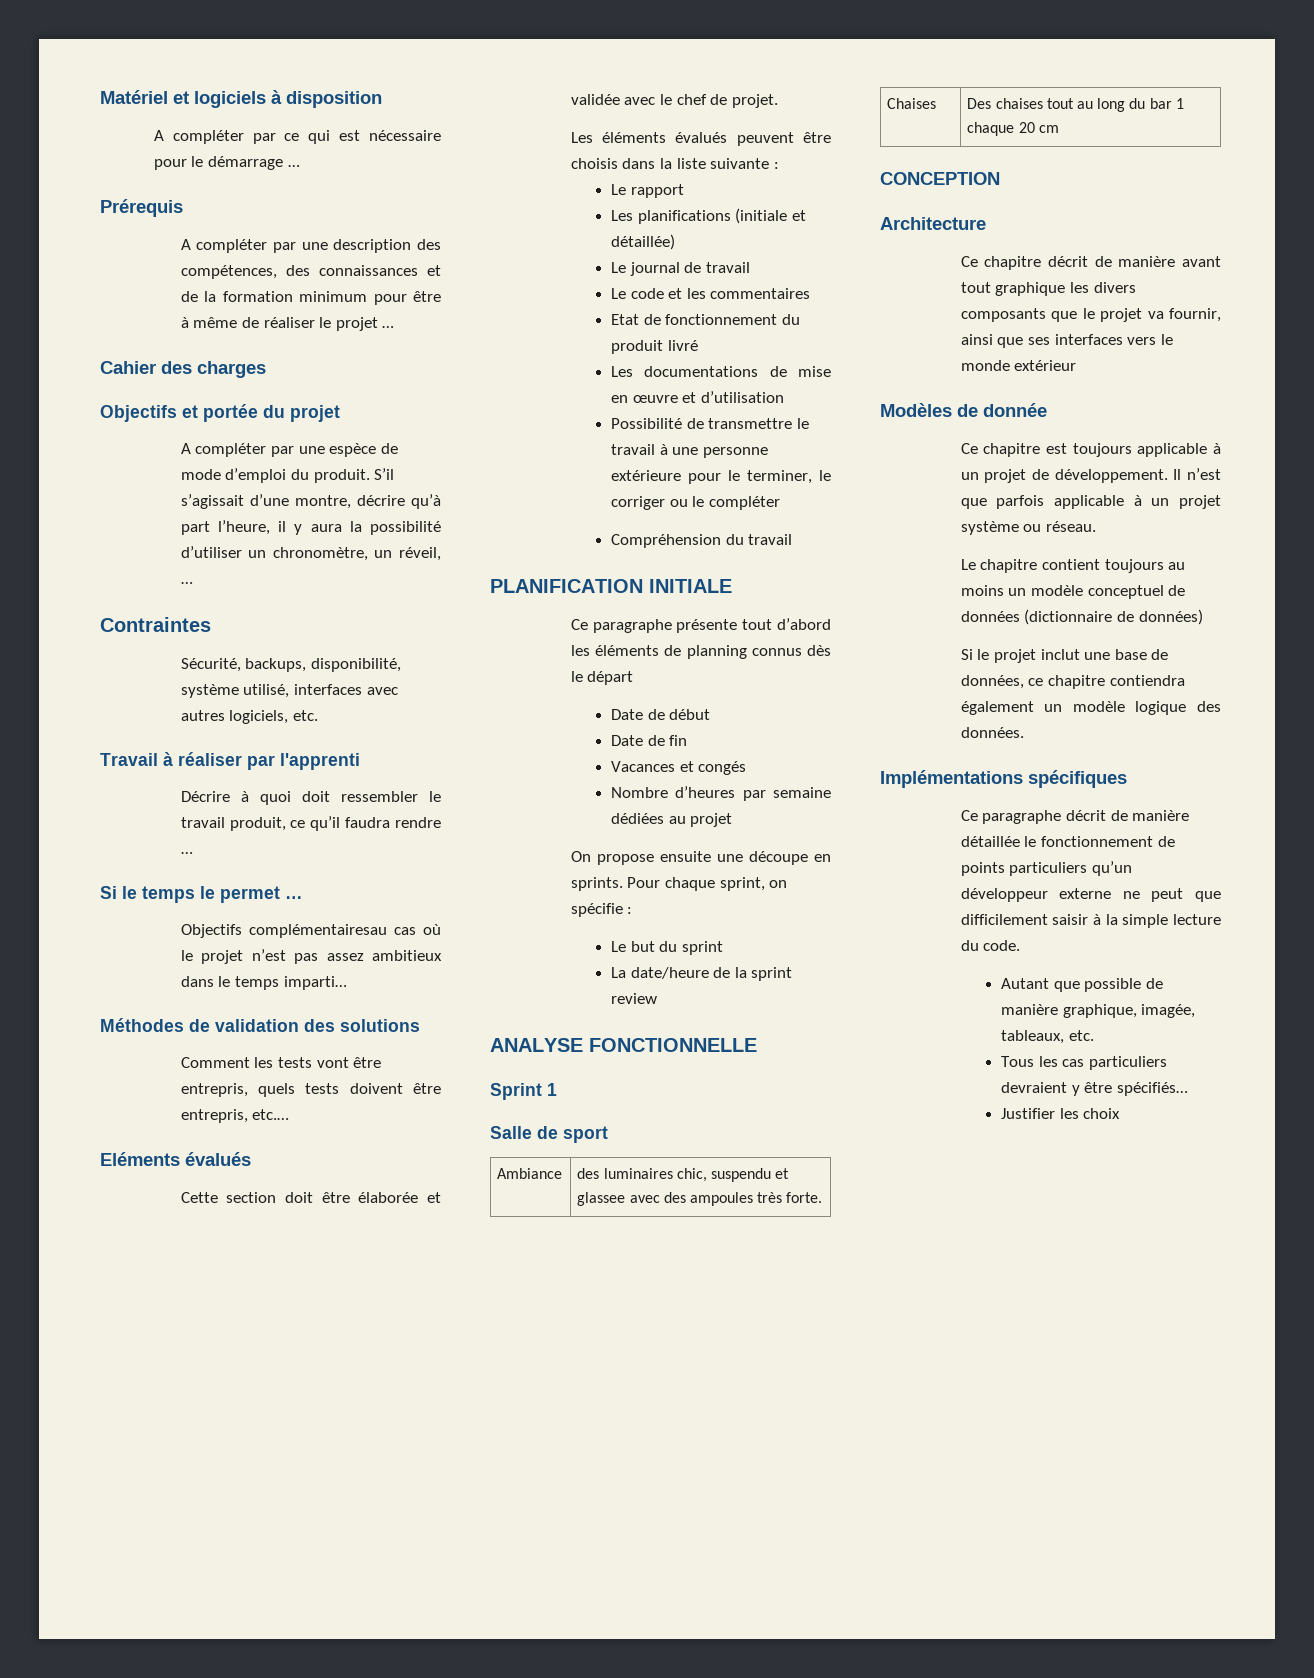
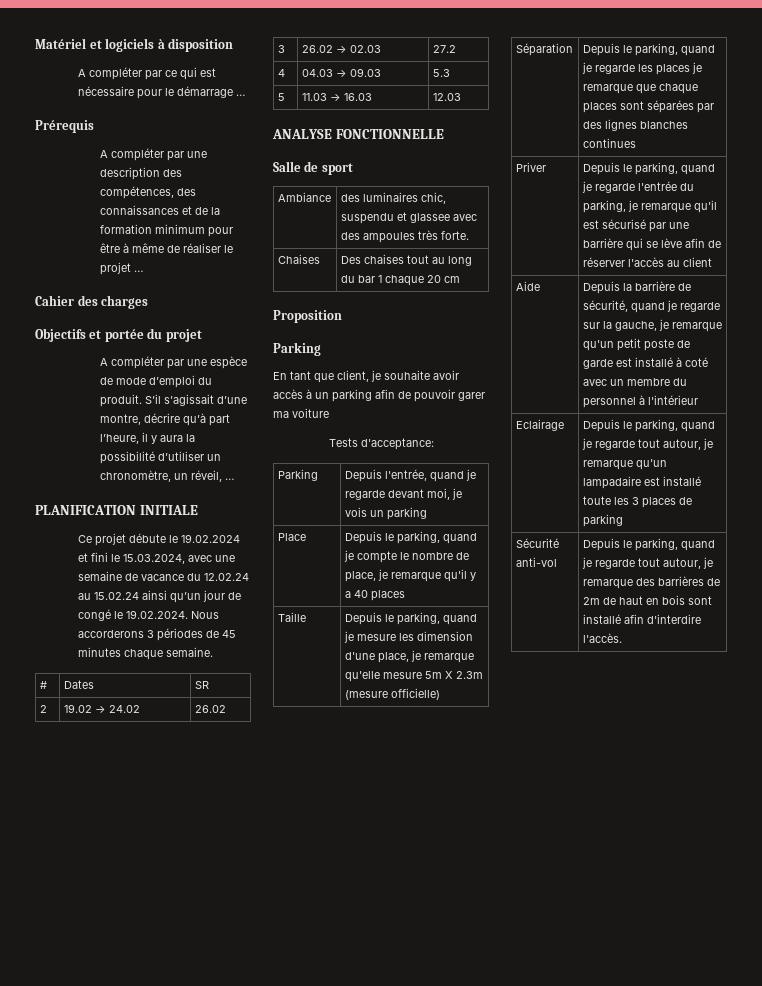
[100,617,211,632] [180,658,401,672] [180,684,398,698] [180,710,318,724] [100,752,360,770] [180,791,441,805] [180,816,441,831] [180,852,193,854] [100,886,303,903] [180,924,441,938] [180,949,442,964] [180,976,347,990] [100,1018,420,1032] [180,1057,382,1068] [180,1083,441,1097] [180,1109,290,1123] [100,1152,251,1166] [180,1192,441,1203] [570,94,778,108] [570,132,831,146] [570,158,779,169] [611,184,684,198] [611,208,806,224] [611,234,675,250] [611,262,750,276] [611,288,811,299] [611,314,800,325] [611,340,698,354] [611,366,831,377] [611,391,784,403] [611,418,809,429] [611,444,768,458] [611,470,831,484] [611,496,780,510] [611,534,793,548] [490,579,732,593] [570,618,831,633] [570,645,831,659] [570,671,634,685] [611,709,711,720] [611,735,688,746] [611,761,747,775] [611,786,831,801] [611,813,733,827] [570,851,831,865] [570,877,788,891] [570,903,633,917] [611,941,723,955] [611,967,793,981] [611,993,657,1004] Contraintes // Sécurité, backups, disponibilité, système utilisé, interfaces avec autres logiciels, etc. // Travail à réaliser par l'apprenti // Décrire à quoi doit ressembler le travail produit, ce qu’il faudra rendre … // Si le temps le permet … // Objectifs complémentairesau cas où le projet n’est pas assez ambitieux dans le temps imparti… // Méthodes de validation des solutions // Comment les tests vont être entrepris, quels tests doivent être entrepris, etc.… // Eléments évalués // Cette section doit être élaborée et validée avec le chef de projet. // Les éléments évalués peuvent être choisis dans la liste suivante : // Le rapport // Les planifications (initiale et détaillée) // Le journal de travail // Le code et les commentaires // Etat de fonctionnement du produit livré // Les documentations de mise en œuvre et d’utilisation // Possibilité de transmettre le travail à une personne extérieure pour le terminer, le corriger ou le compléter // Compréhension du travail // PLANIFICATION INITIALE // Ce paragraphe présente tout d’abord les éléments de planning connus dès le départ // Date de début // Date de fin // Vacances et congés // Nombre d’heures par semaine dédiées au projet // On propose ensuite une découpe en sprints. Pour chaque sprint, on spécifie : // Le but du sprint // La date/heure de la sprint review -> [35,505,198,515] [78,533,241,546] [78,552,236,564] [78,571,250,581] [78,590,242,603] [78,609,220,621] [78,628,237,641] [78,647,214,660] [39,681,47,689] [63,680,94,689] [194,681,209,689] [39,705,47,713] [63,704,140,713] [194,705,226,713] [277,45,285,53] [301,45,381,53] [432,45,456,53] [277,69,285,77] [301,68,381,77] [432,69,450,77] [277,93,285,101] [301,93,372,101] [432,93,461,101] PLANIFICATION INITIALE // Ce projet débute le 19.02.2024 et fini le 15.03.2024, avec une semaine de vacance du 12.02.24 au 15.02.24 ainsi qu’un jour de congé le 19.02.2024. Nous accorderons 3 périodes de 45 minutes chaque semaine. // # | Dates | SR // 2 | 19.02 → 24.02 | 26.02 // 3 | 26.02 → 02.03 | 27.2 // 4 | 04.03 → 09.03 | 5.3 // 5 | 11.03 → 16.03 | 12.03
[490,1083,557,1100] // Sprint 1 -> (444, 134) none
[880,172,1000,185] [880,217,986,230] [960,256,1221,270] [960,282,1136,296] [960,308,1221,322] [960,334,1173,348] [960,360,1077,371] [880,403,1047,417] [960,443,1221,457] [960,468,1221,483] [960,495,1221,509] [960,521,1096,535] [960,559,1186,573] [960,585,1186,599] [960,609,1203,625] [960,649,1169,663] [960,675,1185,689] [960,701,1221,715] [960,727,1024,738] [880,770,1127,788] [960,810,1190,824] [960,836,1175,847] [960,861,1132,876] [960,888,1221,902] [960,914,1221,928] [960,940,1021,951] [1001,978,1163,992] [1001,1004,1196,1018] [1001,1030,1094,1044] [1001,1056,1167,1070] [1001,1082,1188,1096] [1001,1108,1121,1119] CONCEPTION // Architecture // Ce chapitre décrit de manière avant tout graphique les divers composants que le projet va fournir, ainsi que ses interfaces vers le monde extérieur // Modèles de donnée // Ce chapitre est toujours applicable à un projet de développement. Il n’est que parfois applicable à un projet système ou réseau. // Le chapitre contient toujours au moins un modèle conceptuel de données (dictionnaire de données) // Si le projet inclut une base de données, ce chapitre contiendra également un modèle logique des données. // Implémentations spécifiques // Ce paragraphe décrit de manière détaillée le fonctionnement de points particuliers qu’un développeur externe ne peut que difficilement saisir à la simple lecture du code. // Autant que possible de manière graphique, imagée, tableaux, etc. // Tous les cas particuliers devraient y être spécifiés… // Justifier les choix -> [273,310,342,323] [273,342,321,356] [273,370,459,383] [273,389,485,402] [273,408,329,418] [328,438,434,450] [277,469,318,481] [344,469,476,482] [344,488,462,500] [344,507,427,520] [277,533,306,541] [344,531,477,544] [343,550,469,563] [344,569,476,582] [344,590,405,601] [277,612,306,622] [344,612,477,625] [343,631,473,643] [344,650,474,663] [344,671,483,682] [344,688,440,700] [515,43,573,56] [582,43,715,56] [581,62,702,75] [582,83,698,94] [582,100,714,113] [582,119,688,131] [582,138,636,148] [515,162,546,172] [582,162,715,175] [581,181,694,193] [582,200,717,213] [582,219,689,232] [582,238,721,251] [582,257,712,267] [515,281,540,291] [582,281,691,294] [582,300,720,313] [582,319,722,332] [582,338,690,351] [582,357,708,369] [582,378,687,386] [582,395,698,408] [515,419,564,431] [582,419,715,432] [581,438,713,450] [582,459,667,470] [582,476,701,489] [582,496,692,508] [582,514,623,527] [515,538,559,548] [515,557,557,567] [582,538,715,551] [581,557,713,569] [582,576,720,589] [582,595,712,605] [582,614,701,624] [582,633,622,643] Proposition // Parking // En tant que client, je souhaite avoir accès à un parking afin de pouvoir garer ma voiture // Tests d'acceptance: // Parking | Depuis l'entrée, quand je regarde devant moi, je vois un parking // Place | Depuis le parking, quand je compte le nombre de place, je remarque qu'il y a 40 places // Taille | Depuis le parking, quand je mesure les dimension d'une place, je remarque qu'elle mesure 5m X 2.3m (mesure officielle) // Séparation | Depuis le parking, quand je regarde les places je remarque que chaque places sont séparées par des lignes blanches continues // Priver | Depuis le parking, quand je regarde l'entrée du parking, je remarque qu'il est sécurisé par une barrière qui se lève afin de réserver l'accès au client // Aide | Depuis la barrière de sécurité, quand je regarde sur la gauche, je remarque qu'un petit poste de garde est installé à coté avec un membre du personnel à l'intérieur // Eclairage | Depuis le parking, quand je regarde tout autour, je remarque qu'un lampadaire est installé toute les 3 places de parking // Sécurité anti-vol | Depuis le parking, quand je regarde tout autour, je remarque des barrières de 2m de haut en bois sont installé afin d'interdire l'accès.

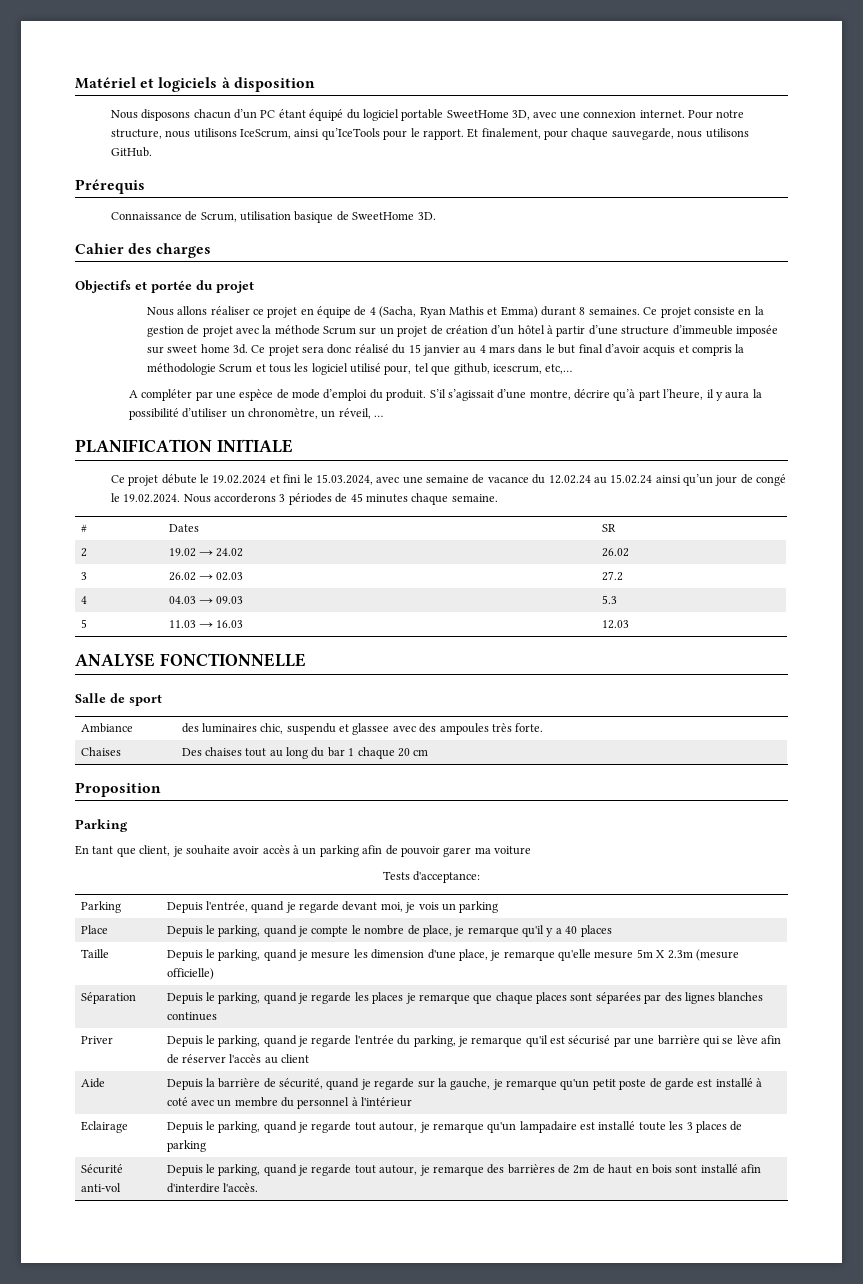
[78,67,217,80] [78,86,247,99] [35,120,94,133] [99,148,207,161] [99,167,182,180] [99,186,196,199] [99,205,220,215] [99,224,233,237] [99,243,233,253] [99,262,144,275] A compléter par ce qui est nécessaire pour le démarrage … // Prérequis // A compléter par une description des compétences, des connaissances et de la formation minimum pour être à même de réaliser le projet … -> [110,109,745,121] [110,128,749,140] [110,147,152,157] [75,179,145,194] [110,211,436,223] Nous disposons chacun d’un PC étant équipé du logiciel portable SweetHome 3D, avec une connexion internet. Pour notre structure, nous utilisons IceScrum, ainsi qu’IceTools pour le rapport. Et finalement, pour chaque sauvegarde, nous utilisons GitHub. // Prérequis // Connaissance de Scrum, utilisation basique de SweetHome 3D.
(202, 335) none -> [146,306,764,318] [146,325,778,337] [146,344,745,356] [146,363,573,375] // Nous allons réaliser ce projet en équipe de 4 (Sacha, Ryan Mathis et Emma) durant 8 semaines. Ce projet consiste en la gestion de projet avec la méthode Scrum sur un projet de création d’un hôtel à partir d’une structure d’immeuble imposée sur sweet home 3d. Ce projet sera donc réalisé du 15 janvier au 4 mars dans le but final d’avoir acquis et compris la méthodologie Scrum et tous les logiciel utilisé pour, tel que github, icescrum, etc,…

